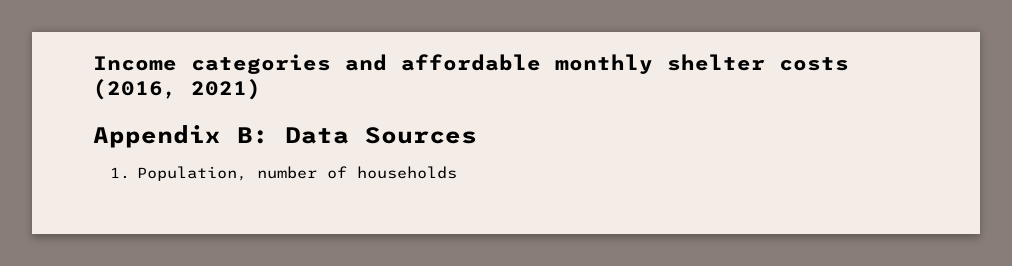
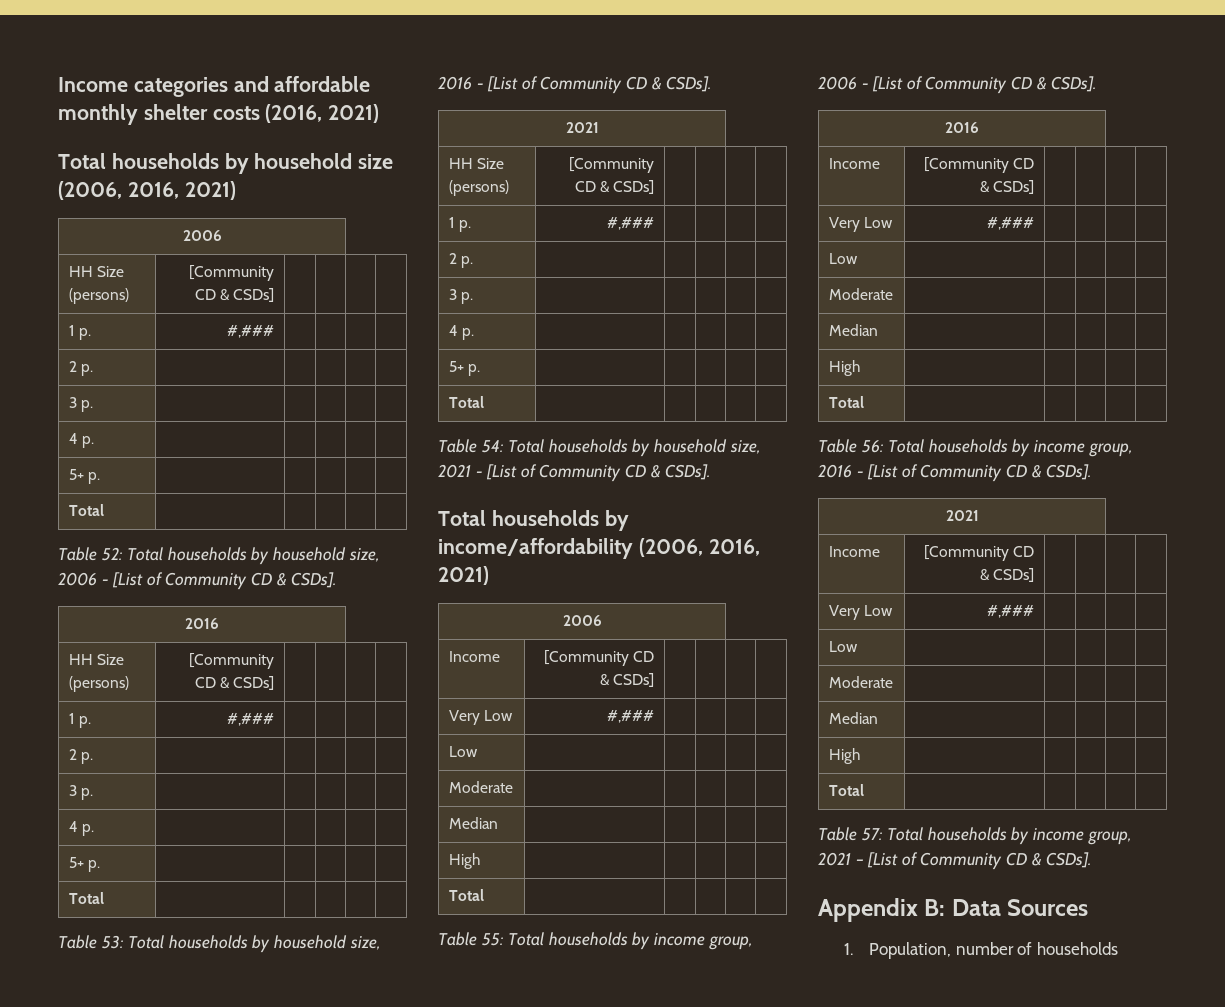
(261, 89) none -> [58,153,394,174] [58,181,236,200] [182,230,222,241] [68,266,125,277] [68,288,129,304] [189,265,275,281] [194,288,275,302] [68,325,92,340] [227,325,275,338] [68,361,94,376] [68,397,94,412] [68,433,95,448] [68,469,101,484] [68,504,104,516] [58,547,380,565] [58,572,338,590] [185,618,219,629] [68,654,125,665] [68,676,129,692] [189,653,275,669] [194,676,275,690] [68,713,92,728] [227,713,275,726] [68,749,94,764] [68,785,94,800] [68,821,95,836] [68,857,101,872] [68,892,104,904] [58,935,381,953] [438,76,713,94] [565,122,599,133] [448,158,505,169] [448,180,509,196] [569,157,655,173] [574,180,655,194] [448,217,472,232] [607,217,655,230] [448,253,474,268] [448,289,474,304] [448,325,475,340] [448,361,481,376] [448,396,484,408] [438,439,761,457] [438,464,712,482] [438,510,629,531] [438,538,760,559] [438,566,489,585] [562,615,602,626] [448,651,500,662] [543,650,655,666] [599,673,655,687] [448,710,514,725] [607,710,655,723] [448,746,478,757] [448,781,513,793] [448,817,498,829] [448,853,480,869] [448,889,484,901] [438,932,753,950] [818,76,1098,94] [945,122,979,133] [828,158,880,169] [923,157,1035,173] [979,180,1035,194] [828,217,894,232] [987,217,1035,230] [828,253,858,264] [828,288,893,300] [828,324,878,336] [828,360,860,376] [828,396,864,408] [818,439,1133,457] [818,464,1093,482] [945,510,979,521] [828,546,880,557] [923,545,1035,561] [979,568,1035,582] [828,605,894,620] [987,605,1035,618] [828,641,858,652] [828,676,893,688] [828,712,878,724] [828,748,860,764] [828,784,864,796] [818,827,1132,845] [818,852,1093,870] // Total households by household size (2006, 2016, 2021) // 2006 // HH Size (persons) | [Community CD & CSDs] | | | | // 1 p. | #,### | | | | // 2 p. | | | | | // 3 p. | | | | | // 4 p. | | | | | // 5+ p. | | | | | // Total | | | | | // Table 52: Total households by household size, 2006 - [List of Community CD & CSDs]. // 2016 // HH Size (persons) | [Community CD & CSDs] | | | | // 1 p. | #,### | | | | // 2 p. | | | | | // 3 p. | | | | | // 4 p. | | | | | // 5+ p. | | | | | // Total | | | | | // Table 53: Total households by household size, 2016 - [List of Community CD & CSDs]. // 2021 // HH Size (persons) | [Community CD & CSDs] | | | | // 1 p. | #,### | | | | // 2 p. | | | | | // 3 p. | | | | | // 4 p. | | | | | // 5+ p. | | | | | // Total | | | | | // Table 54: Total households by household size, 2021 - [List of Community CD & CSDs]. // Total households by income/affordability (2006, 2016, 2021) // 2006 // Income | [Community CD & CSDs] | | | | // Very Low | #,### | | | | // Low | | | | | // Moderate | | | | | // Median | | | | | // High | | | | | // Total | | | | | // Table 55: Total households by income group, 2006 - [List of Community CD & CSDs]. // 2016 // Income | [Community CD & CSDs] | | | | // Very Low | #,### | | | | // Low | | | | | // Moderate | | | | | // Median | | | | | // High | | | | | // Total | | | | | // Table 56: Total households by income group, 2016 - [List of Community CD & CSDs]. // 2021 // Income | [Community CD & CSDs] | | | | // Very Low | #,### | | | | // Low | | | | | // Moderate | | | | | // Median | | | | | // High | | | | | // Total | | | | | // Table 57: Total households by income group, 2021 – [List of Community CD & CSDs].

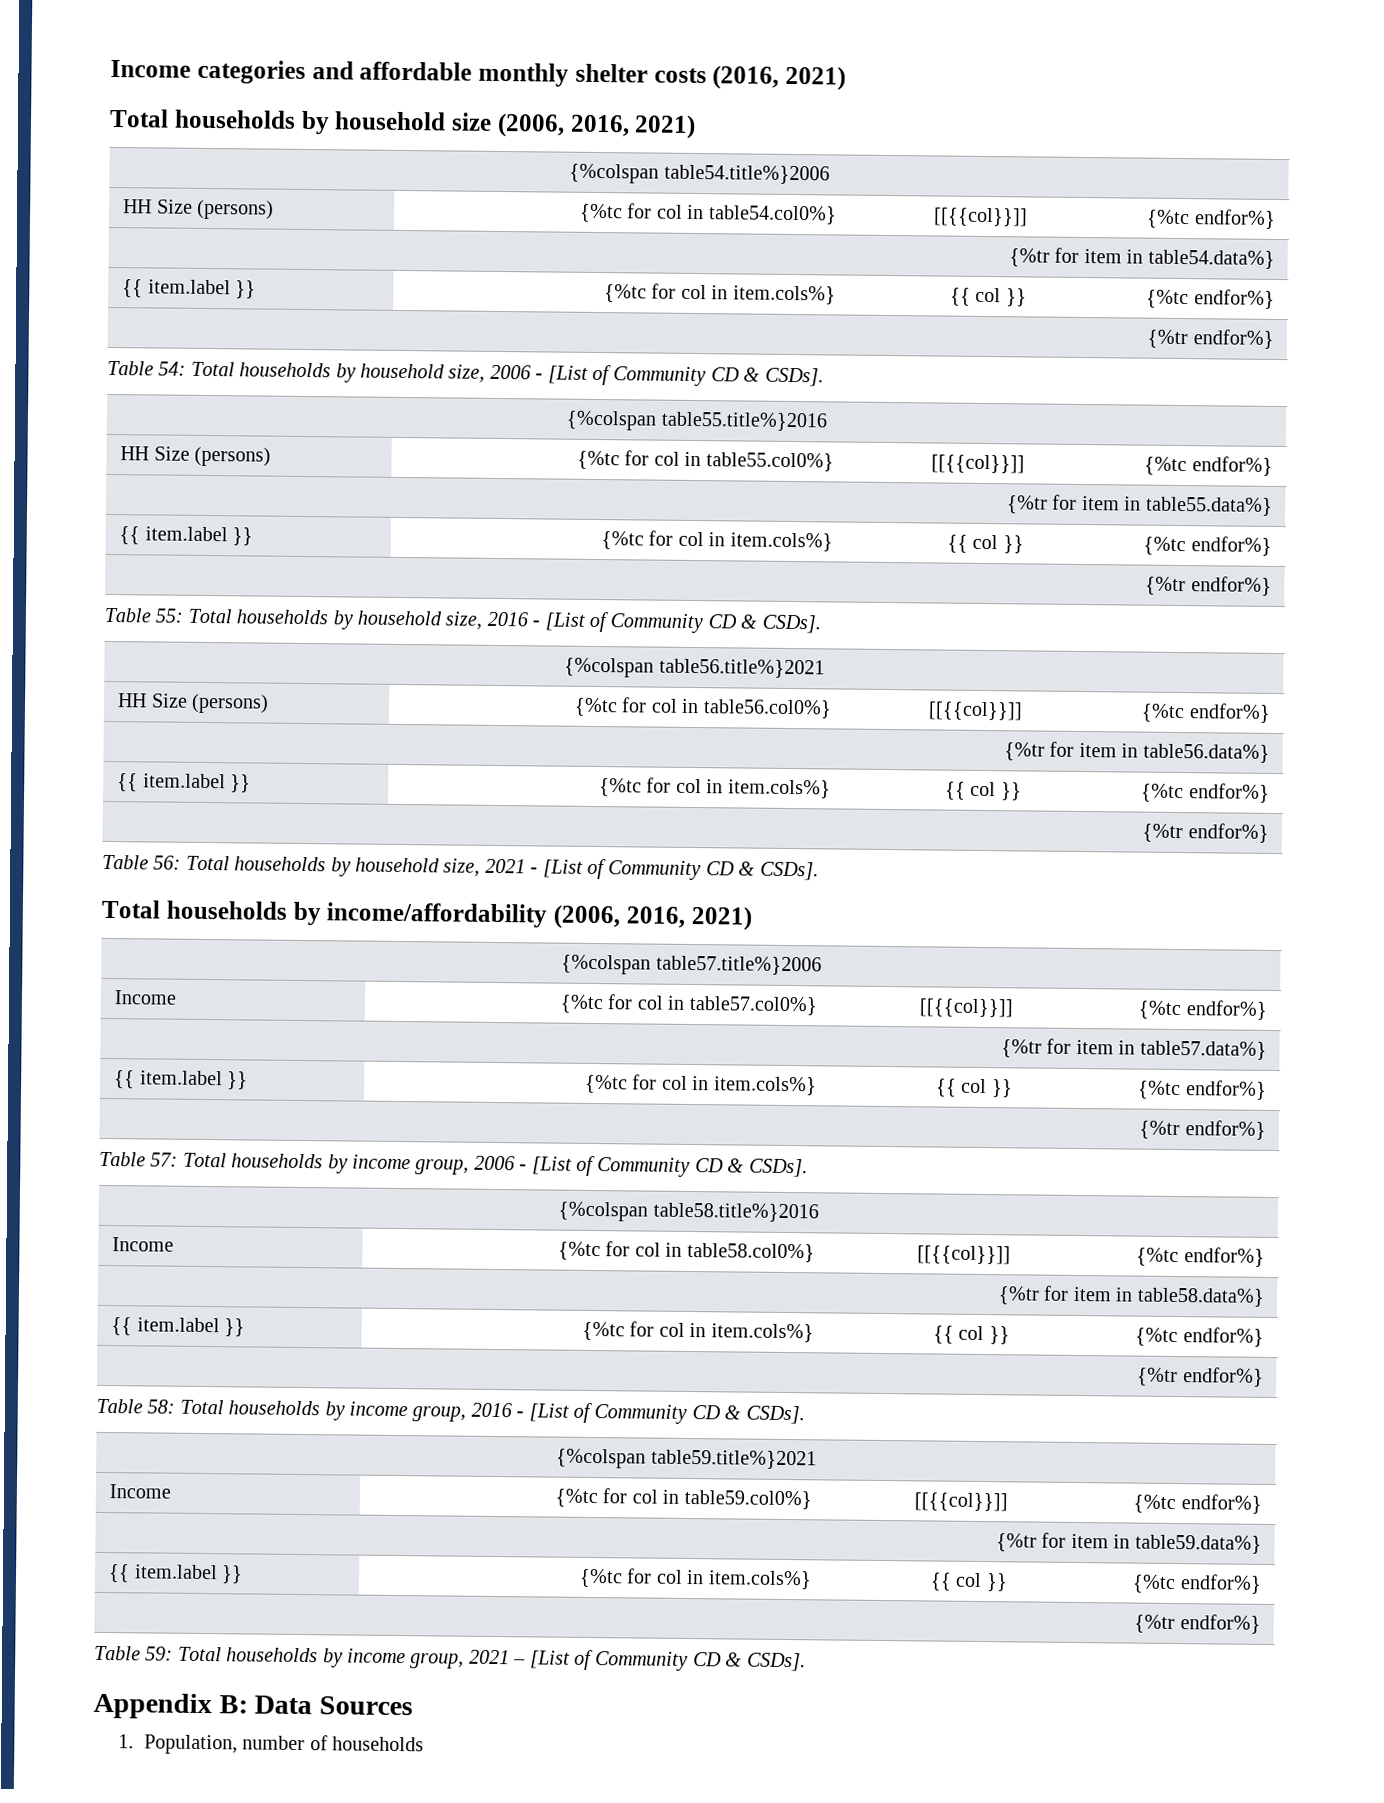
[182,230,222,241] [68,266,125,277] [68,288,129,304] [189,265,275,281] [194,288,275,302] [68,325,92,340] [227,325,275,338] [68,361,94,376] [68,397,94,412] [68,433,95,448] [68,469,101,484] [68,504,104,516] [58,547,123,561] 2006 // HH Size (persons) | [Community CD & CSDs] | | | | // 1 p. | #,### | | | | // 2 p. | | | | | // 3 p. | | | | | // 4 p. | | | | | // 5+ p. | | | | | // Total | | | | | // Table 52: -> [569,163,830,185] [123,199,275,220] [579,203,837,225] [932,207,1028,227] [1146,209,1276,229] [1009,247,1275,269] [122,279,257,299] [604,283,836,305] [949,287,1027,307] [1146,289,1275,309] [1147,329,1274,349] [107,360,187,376] {%colspan table54.title%}2006 // HH Size (persons) | {%tc for col in table54.col0%} | [[{{col}}]] | {%tc endfor%} // {%tr for item in table54.data%} // {{ item.label }} | {%tc for col in item.cols%} | {{ col }} | {%tc endfor%} // {%tr endfor%} // Table 54:
[185,618,219,629] [68,654,125,665] [68,676,129,692] [189,653,275,669] [194,676,275,690] [68,713,92,728] [227,713,275,726] [68,749,94,764] [68,785,94,800] [68,821,95,836] [68,857,101,872] [68,892,104,904] [58,935,124,949] 2016 // HH Size (persons) | [Community CD & CSDs] | | | | // 1 p. | #,### | | | | // 2 p. | | | | | // 3 p. | | | | | // 4 p. | | | | | // 5+ p. | | | | | // Total | | | | | // Table 53: -> [566,410,828,432] [120,446,272,467] [577,450,834,472] [930,454,1025,474] [1144,456,1273,476] [1007,494,1273,516] [119,526,254,546] [601,530,833,552] [946,534,1024,554] [1143,536,1272,556] [1145,576,1272,596] [104,607,184,623] {%colspan table55.title%}2016 // HH Size (persons) | {%tc for col in table55.col0%} | [[{{col}}]] | {%tc endfor%} // {%tr for item in table55.data%} // {{ item.label }} | {%tc for col in item.cols%} | {{ col }} | {%tc endfor%} // {%tr endfor%} // Table 55:
[565,122,599,133] [448,158,505,169] [448,180,509,196] [569,157,655,173] [574,180,655,194] [448,217,472,232] [607,217,655,230] [448,253,474,268] [448,289,474,304] [448,325,475,340] [448,361,481,376] [448,396,484,408] [438,439,504,453] 2021 // HH Size (persons) | [Community CD & CSDs] | | | | // 1 p. | #,### | | | | // 2 p. | | | | | // 3 p. | | | | | // 4 p. | | | | | // 5+ p. | | | | | // Total | | | | | // Table 54: -> [564,657,825,679] [117,693,270,714] [574,697,832,719] [927,701,1023,721] [1141,703,1271,723] [1004,741,1270,763] [117,773,252,793] [599,777,831,799] [944,781,1022,801] [1141,783,1270,803] [1142,823,1269,843] [102,854,182,870] {%colspan table56.title%}2021 // HH Size (persons) | {%tc for col in table56.col0%} | [[{{col}}]] | {%tc endfor%} // {%tr for item in table56.data%} // {{ item.label }} | {%tc for col in item.cols%} | {{ col }} | {%tc endfor%} // {%tr endfor%} // Table 56:
[562,615,602,626] [448,651,500,662] [543,650,655,666] [599,673,655,687] [448,710,514,725] [607,710,655,723] [448,746,478,757] [448,781,513,793] [448,817,498,829] [448,853,480,869] [448,889,484,901] [438,932,504,946] 2006 // Income | [Community CD & CSDs] | | | | // Very Low | #,### | | | | // Low | | | | | // Moderate | | | | | // Median | | | | | // High | | | | | // Total | | | | | // Table 55: -> [561,954,822,976] [114,990,178,1005] [560,994,818,1016] [918,998,1014,1018] [1138,1000,1268,1020] [1001,1038,1267,1060] [114,1070,249,1090] [585,1074,817,1096] [935,1078,1013,1098] [1137,1080,1267,1100] [1139,1120,1266,1140] [99,1151,179,1167] {%colspan table57.title%}2006 // Income | {%tc for col in table57.col0%} | [[{{col}}]] | {%tc endfor%} // {%tr for item in table57.data%} // {{ item.label }} | {%tc for col in item.cols%} | {{ col }} | {%tc endfor%} // {%tr endfor%} // Table 57:
[945,122,979,133] [828,158,880,169] [923,157,1035,173] [979,180,1035,194] [828,217,894,232] [987,217,1035,230] [828,253,858,264] [828,288,893,300] [828,324,878,336] [828,360,860,376] [828,396,864,408] [818,439,884,453] 2016 // Income | [Community CD & CSDs] | | | | // Very Low | #,### | | | | // Low | | | | | // Moderate | | | | | // Median | | | | | // High | | | | | // Total | | | | | // Table 56: -> [558,1201,819,1223] [112,1237,175,1252] [558,1241,815,1263] [916,1245,1011,1265] [1136,1247,1265,1267] [998,1285,1265,1307] [111,1317,246,1337] [582,1321,814,1343] [932,1325,1010,1345] [1135,1327,1264,1347] [1137,1367,1264,1387] [96,1398,176,1414] {%colspan table58.title%}2016 // Income | {%tc for col in table58.col0%} | [[{{col}}]] | {%tc endfor%} // {%tr for item in table58.data%} // {{ item.label }} | {%tc for col in item.cols%} | {{ col }} | {%tc endfor%} // {%tr endfor%} // Table 58:
[945,510,979,521] [828,546,880,557] [923,545,1035,561] [979,568,1035,582] [828,605,894,620] [987,605,1035,618] [828,641,858,652] [828,676,893,688] [828,712,878,724] [828,748,860,764] [828,784,864,796] [818,827,883,841] 2021 // Income | [Community CD & CSDs] | | | | // Very Low | #,### | | | | // Low | | | | | // Moderate | | | | | // Median | | | | | // High | | | | | // Total | | | | | // Table 57: -> [556,1448,817,1470] [109,1484,172,1499] [555,1488,812,1510] [913,1492,1008,1512] [1133,1494,1262,1514] [996,1532,1262,1554] [108,1564,244,1584] [579,1568,812,1590] [929,1572,1008,1592] [1132,1574,1262,1594] [1134,1614,1261,1634] [94,1645,174,1661] {%colspan table59.title%}2021 // Income | {%tc for col in table59.col0%} | [[{{col}}]] | {%tc endfor%} // {%tr for item in table59.data%} // {{ item.label }} | {%tc for col in item.cols%} | {{ col }} | {%tc endfor%} // {%tr endfor%} // Table 59:

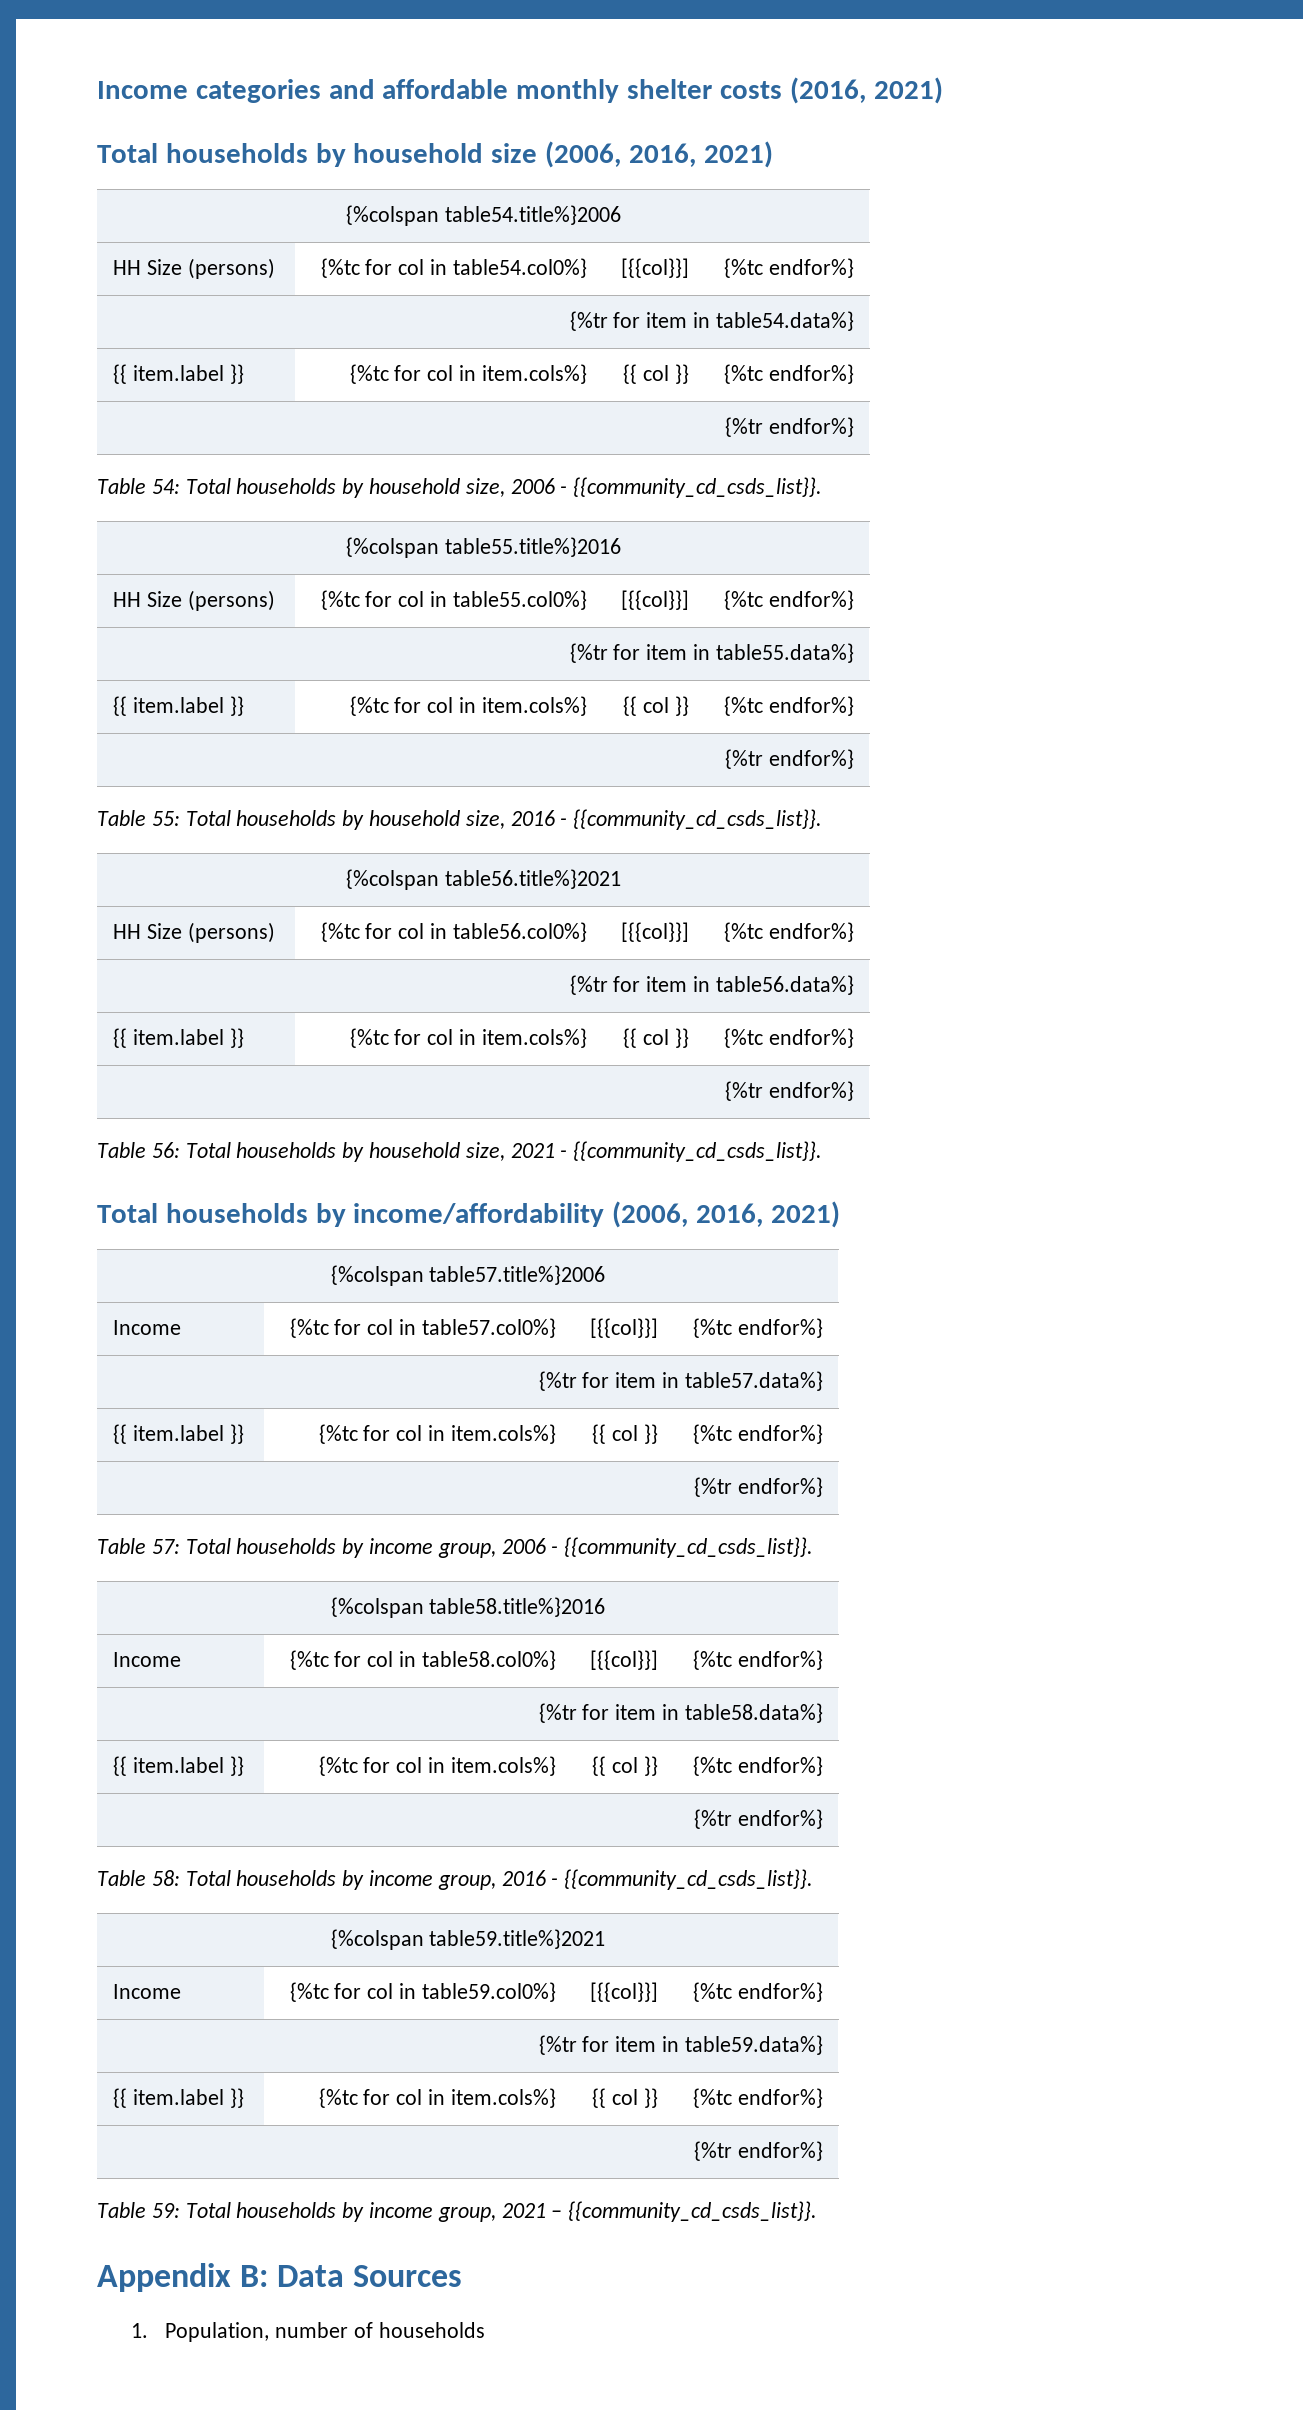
[932,207,1028,227] [[{{col}}]] -> [620,258,689,278] [{{col}}]
[547,364,824,387] [List of Community CD & CSDs]. -> [573,477,823,498] {{community_cd_csds_list}}.
[930,454,1025,474] [[{{col}}]] -> [620,590,689,610] [{{col}}]
[544,611,821,634] [List of Community CD & CSDs]. -> [573,809,823,830] {{community_cd_csds_list}}.
[927,701,1023,721] [[{{col}}]] -> [620,922,689,942] [{{col}}]
[542,858,819,881] [List of Community CD & CSDs]. -> [573,1141,823,1162] {{community_cd_csds_list}}.
[918,998,1014,1018] [[{{col}}]] -> [589,1318,658,1338] [{{col}}]
[531,1155,808,1178] [List of Community CD & CSDs]. -> [564,1537,814,1558] {{community_cd_csds_list}}.
[916,1245,1011,1265] [[{{col}}]] -> [589,1650,658,1670] [{{col}}]
[528,1402,805,1425] [List of Community CD & CSDs]. -> [564,1869,814,1890] {{community_cd_csds_list}}.
[913,1492,1008,1512] [[{{col}}]] -> [589,1982,658,2002] [{{col}}]
[529,1649,806,1672] [List of Community CD & CSDs]. -> [568,2201,818,2222] {{community_cd_csds_list}}.

